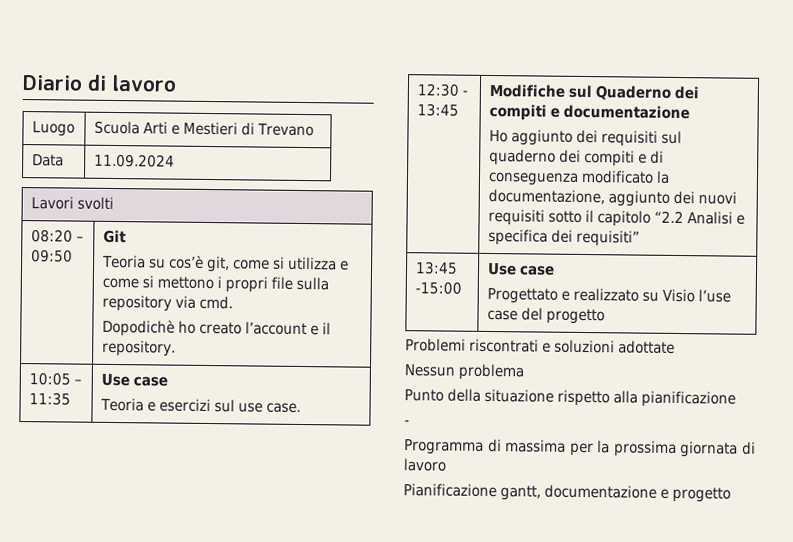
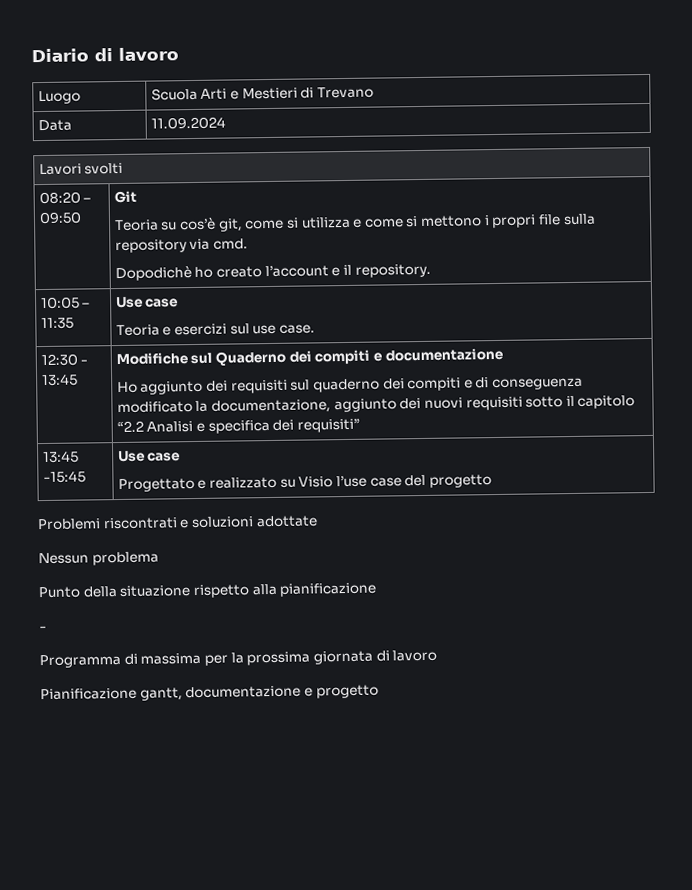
[414,281,462,295] -15:00 -> [42,470,86,484] -15:45

